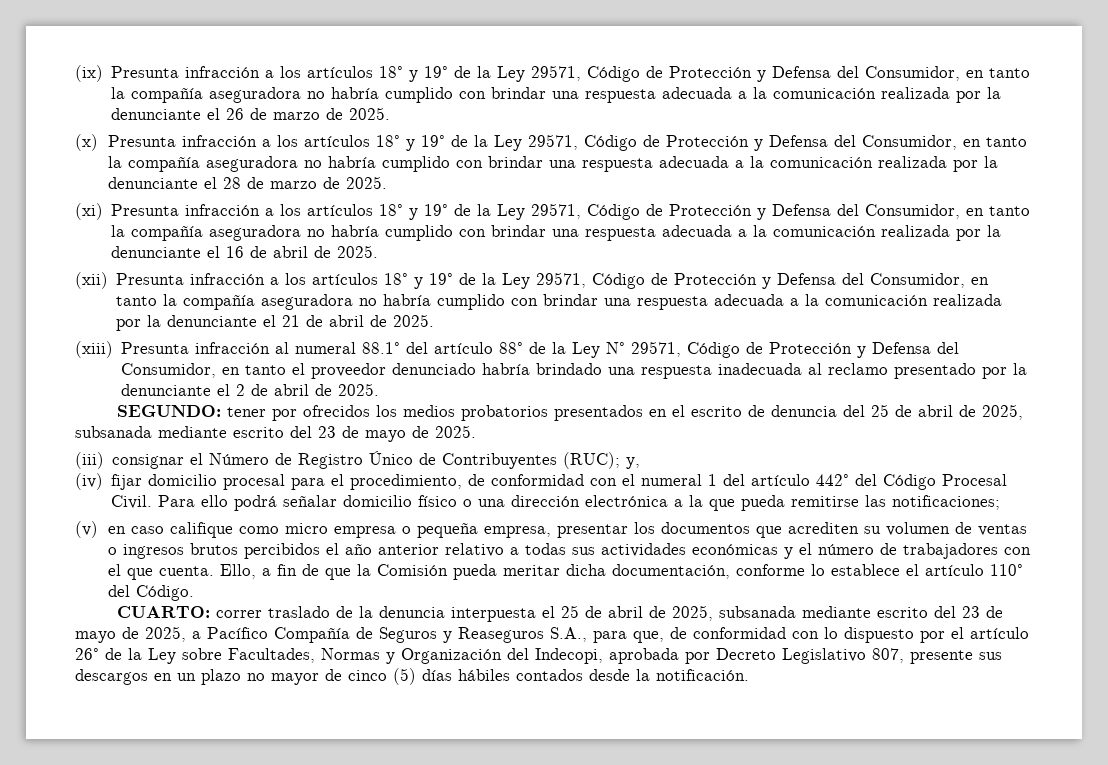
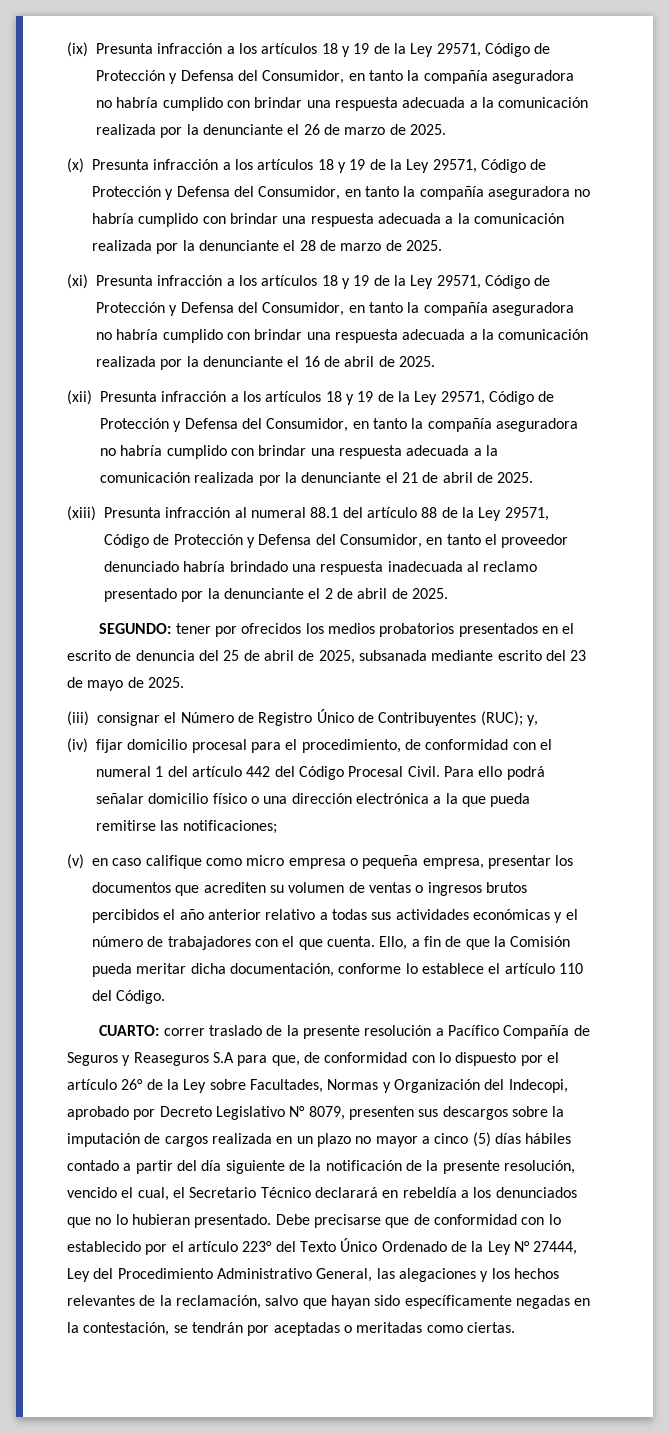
[379,66,449,82] 18° y 19° -> [321,43,370,57] 18 y 19
[375,135,445,151] 18° y 19° -> [317,159,366,173] 18 y 19
[379,204,449,220] 18° y 19° -> [321,275,370,289] 18 y 19
[384,273,454,289] 18° y 19° -> [325,391,374,405] 18 y 19
[362,342,626,358] 88.1° del artículo 88° de la Ley N° -> [310,507,502,521] 88.1 del artículo 88 de la Ley
[816,474,850,486] 442° -> [246,766,271,777] 442
[989,564,1023,576] 110° -> [558,963,583,974] 110
[378,605,1003,622] [75,626,186,643] denuncia interpuesta el 25 de abril de 2025, subsanada mediante escrito del 23 de mayo de 2025, -> [302,1025,432,1039] presente resolución
[550,627,587,642] S.A., -> [212,1052,234,1063] S.A
[609,648,679,664] aprobada -> [67,1106,129,1120] aprobado
[872,648,1002,664] [75,669,148,685] 807, presente sus descargos -> [289,1106,565,1120] [67,1133,272,1147] N° 8079, presenten sus descargos sobre la imputación de cargos realizada
[325,669,342,681] de -> [421,1136,430,1144] a
[516,669,749,681] contados desde la notificación. -> [67,1160,575,1174] [67,1187,577,1201] [67,1214,561,1228] [67,1238,578,1255] [67,1268,559,1282] [67,1295,591,1309] [67,1322,515,1336] contado a partir del día siguiente de la notificación de la presente resolución, vencido el cual, el Secretario Técnico declarará en rebeldía a los denunciados que no lo hubieran presentado. Debe precisarse que de conformidad con lo establecido por el artículo 223° del Texto Único Ordenado de la Ley N° 27444, Ley del Procedimiento Administrativo General, las alegaciones y los hechos relevantes de la reclamación, salvo que hayan sido específicamente negadas en la contestación, se tendrán por aceptadas o meritadas como ciertas.

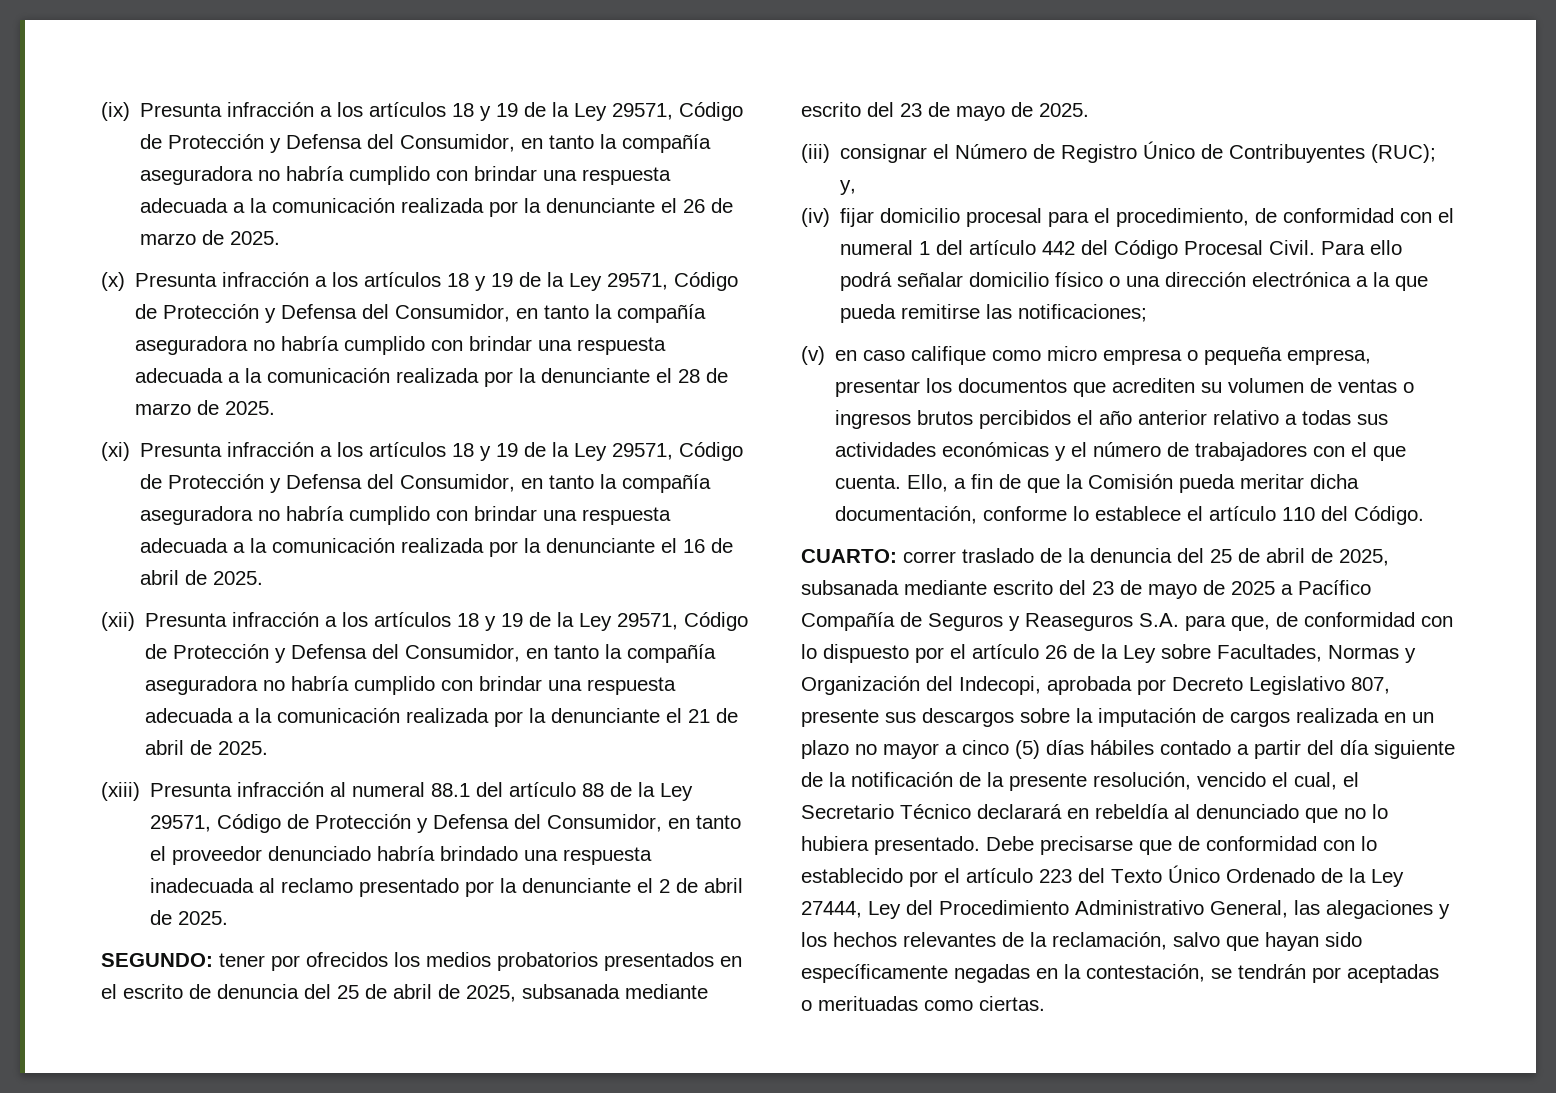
[302,1025,432,1039] presente resolución -> [1090,548,1389,566] [801,580,1275,599] denuncia del 25 de abril de 2025, subsanada mediante escrito del 23 de mayo de 2025
[212,1052,234,1063] S.A -> [1139,613,1179,627] S.A.
[121,1079,144,1090] 26° -> [1045,645,1067,659] 26
[67,1106,129,1120] aprobado -> [1047,676,1132,695] aprobada
[289,1106,414,1120] N° 8079, presenten -> [1351,677,1390,694] [801,709,879,727] 807, presente
[460,1187,577,1198] a los denunciados -> [1174,804,1299,819] al denunciado
[131,1214,190,1225] hubieran -> [801,836,869,851] hubiera
[242,1241,273,1252] 223° -> [1039,869,1072,883] 223
[513,1241,530,1252] N° -> (1404, 878) none
[356,1322,423,1333] meritadas -> [818,996,918,1011] merituadas

